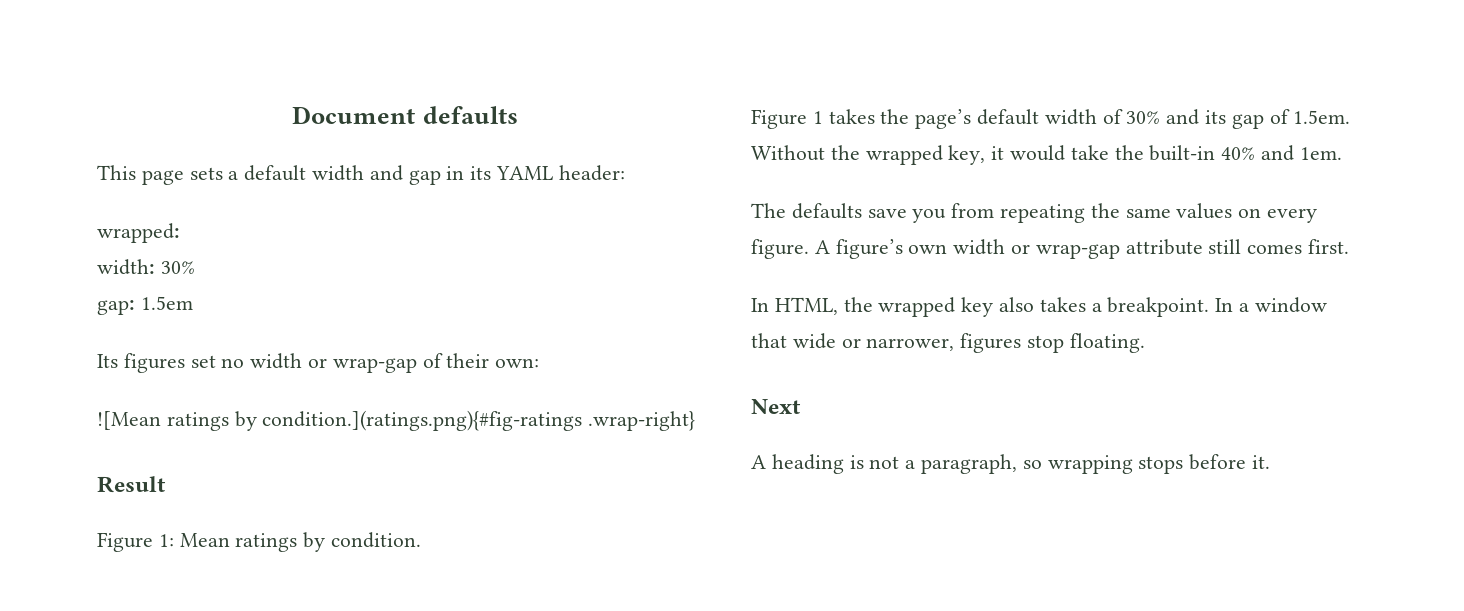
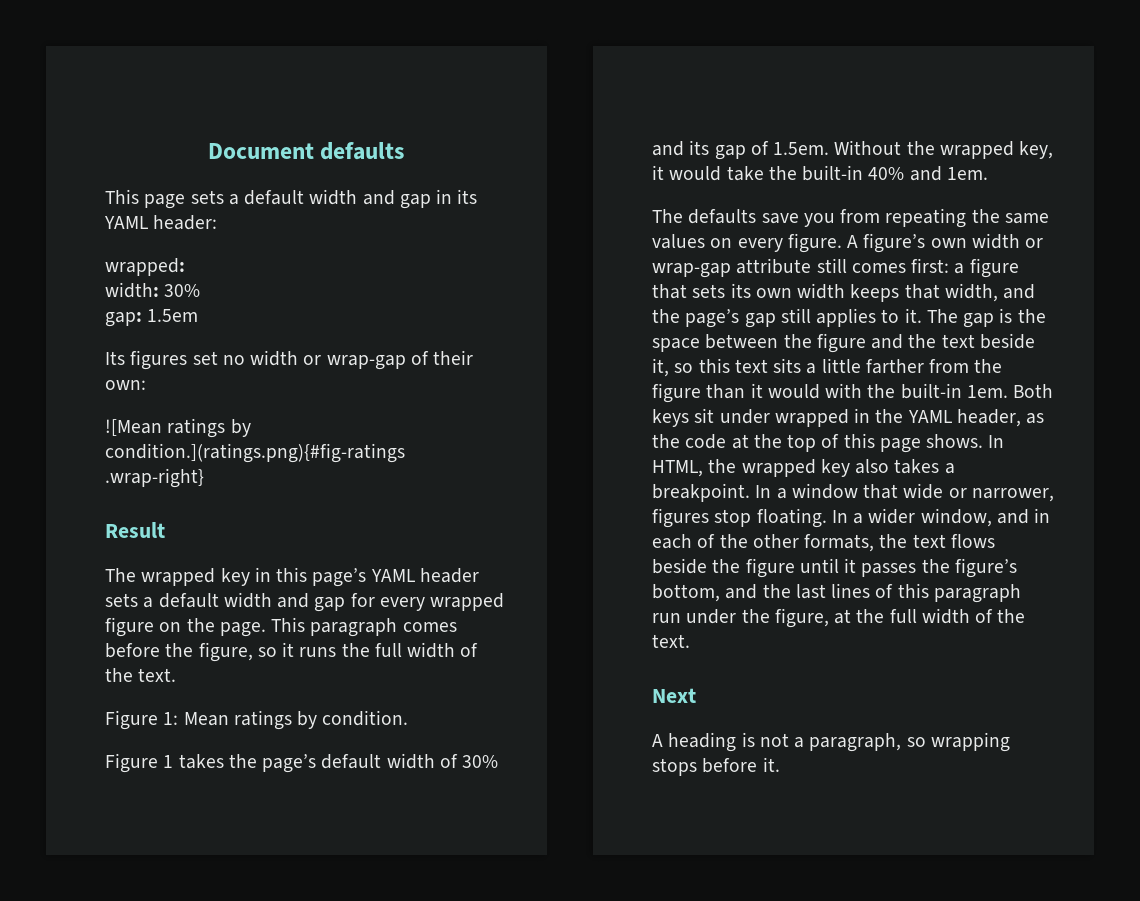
(166, 484) none -> [105,567,479,587] [105,592,505,612] [105,617,457,637] [105,642,479,662] [105,668,177,682] // The wrapped key in this page’s YAML header sets a default width and gap for every wrapped figure on the page. This paragraph comes before the figure, so it runs the full width of the text.
[1308,239,1350,254] first. // -> [911,258,1019,278] [652,283,1036,302] [652,308,1046,328] [652,333,1035,353] [652,358,1003,377] [652,383,1054,403] [652,408,1045,427] [652,433,984,453] first: a figure that sets its own width keeps that width, and the page’s gap still applies to it. The gap is the space between the figure and the text beside it, so this text sits a little farther from the figure than it would with the built-in 1em. Both keys sit under wrapped in the YAML header, as the code at the top of this page shows.
(1145, 343) none -> [831,508,1051,527] [652,534,995,552] [652,558,1017,578] [652,583,1021,603] [652,608,1026,628] [652,634,690,648] In a wider window, and in each of the other formats, the text flows beside the figure until it passes the figure’s bottom, and the last lines of this paragraph run under the figure, at the full width of the text.

